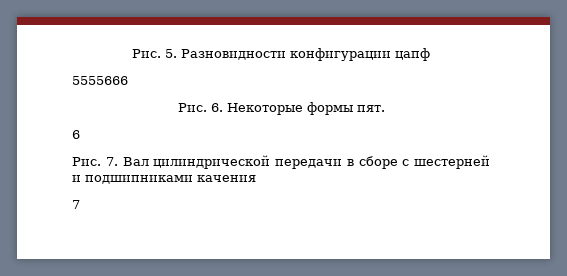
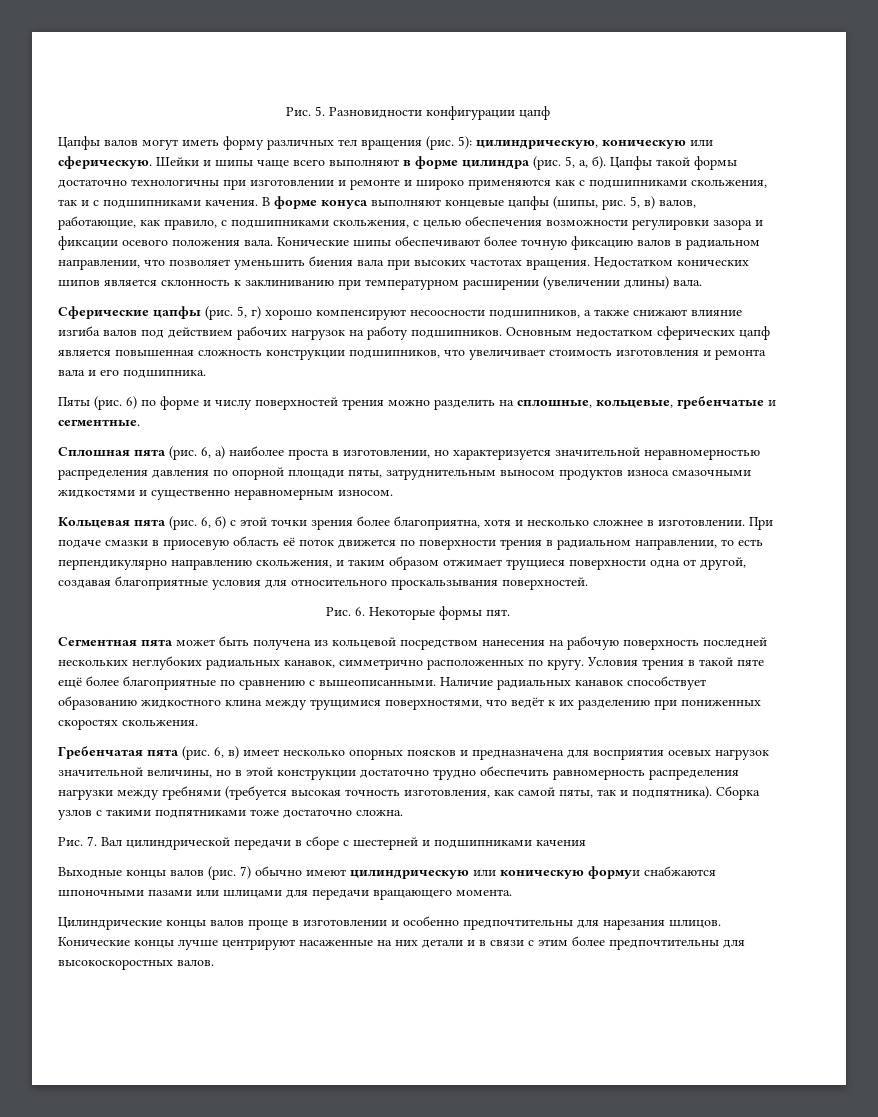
[72,76,128,85] 5555666 -> [58,136,713,150] [58,156,737,170] [58,179,767,190] [58,196,696,210] [58,216,763,230] [58,236,760,250] [58,256,749,270] [58,276,702,290] [58,306,742,320] [58,326,770,340] [58,349,766,360] [58,369,206,378] [58,396,776,410] [58,419,140,426] [58,446,760,460] [58,467,751,480] [58,489,393,500] [58,516,773,530] [58,536,763,550] [58,556,746,570] [58,576,588,590] Цапфы валов могут иметь форму различных тел вращения (рис. 5): цилиндрическую, коническую или сферическую. Шейки и шипы чаще всего выполняют в форме цилиндра (рис. 5, а, б). Цапфы такой формы достаточно технологичны при изготовлении и ремонте и широко применяются как с подшипниками скольжения, так и с подшипниками качения. В форме конуса выполняют концевые цапфы (шипы, рис. 5, в) валов, работающие, как правило, с подшипниками скольжения, с целью обеспечения возможности регулировки зазора и фиксации осевого положения вала. Конические шипы обеспечивают более точную фиксацию валов в радиальном направлении, что позволяет уменьшить биения вала при высоких частотах вращения. Недостатком конических шипов является склонность к заклиниванию при температурном расширении (увеличении длины) вала. // Сферические цапфы (рис. 5, г) хорошо компенсируют несоосности подшипников, а также снижают влияние изгиба валов под действием рабочих нагрузок на работу подшипников. Основным недостатком сферических цапф является повышенная сложность конструкции подшипников, что увеличивает стоимость изготовления и ремонта вала и его подшипника. // Пяты (рис. 6) по форме и числу поверхностей трения можно разделить на сплошные, кольцевые, гребенчатые и сегментные. // Сплошная пята (рис. 6, а) наиболее проста в изготовлении, но характеризуется значительной неравномерностью распределения давления по опорной площади пяты, затруднительным выносом продуктов износа смазочными жидкостями и существенно неравномерным износом. // Кольцевая пята (рис. 6, б) с этой точки зрения более благоприятна, хотя и несколько сложнее в изготовлении. При подаче смазки в приосевую область её поток движется по поверхности трения в радиальном направлении, то есть перпендикулярно направлению скольжения, и таким образом отжимает трущиеся поверхности одна от другой, создавая благоприятные условия для относительного проскальзывания поверхностей.
[72,130,80,139] 6 -> [58,636,767,650] [58,656,764,670] [58,676,706,690] [58,696,761,710] [58,719,198,730] [58,746,769,760] [58,766,739,780] [58,786,760,800] [58,809,403,820] Сегментная пята может быть получена из кольцевой посредством нанесения на рабочую поверхность последней нескольких неглубоких радиальных канавок, симметрично расположенных по кругу. Условия трения в такой пяте ещё более благоприятные по сравнению с вышеописанными. Наличие радиальных канавок способствует образованию жидкостного клина между трущимися поверхностями, что ведёт к их разделению при пониженных скоростях скольжения. // Гребенчатая пята (рис. 6, в) имеет несколько опорных поясков и предназначена для восприятия осевых нагрузок значительной величины, но в этой конструкции достаточно трудно обеспечить равномерность распределения нагрузки между гребнями (требуется высокая точность изготовления, как самой пяты, так и подпятника). Сборка узлов с такими подпятниками тоже достаточно сложна.
[72,200,80,209] 7 -> [58,866,716,880] [58,889,512,900] [58,916,721,930] [58,936,745,950] [58,959,214,970] Выходные концы валов (рис. 7) обычно имеют цилиндрическую или коническую формуи снабжаются шпоночными пазами или шлицами для передачи вращающего момента. // Цилиндрические концы валов проще в изготовлении и особенно предпочтительны для нарезания шлицов. Конические концы лучше центрируют насаженные на них детали и в связи с этим более предпочтительны для высокоскоростных валов.

